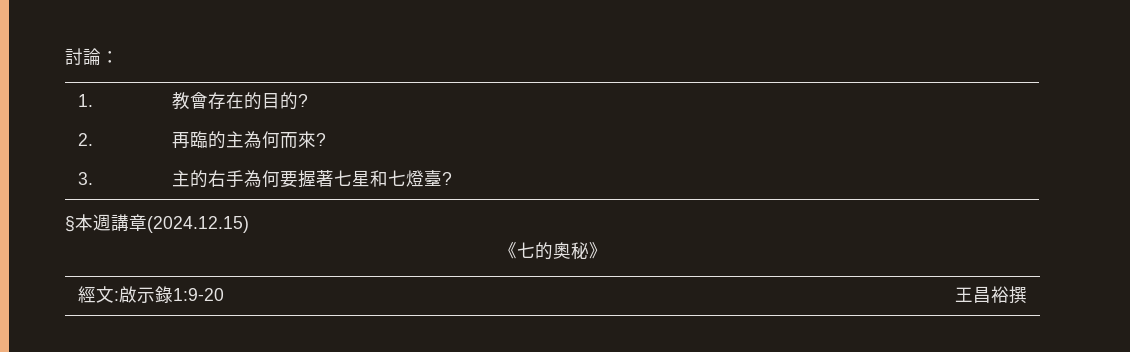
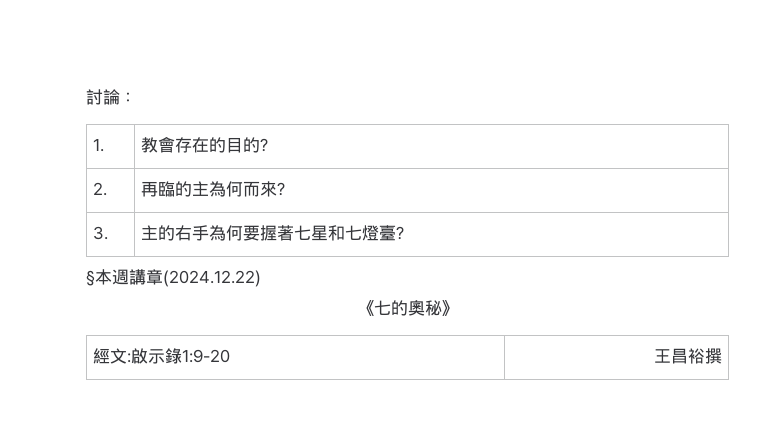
[147,216,249,233] (2024.12.15) -> [163,270,261,287] (2024.12.22)

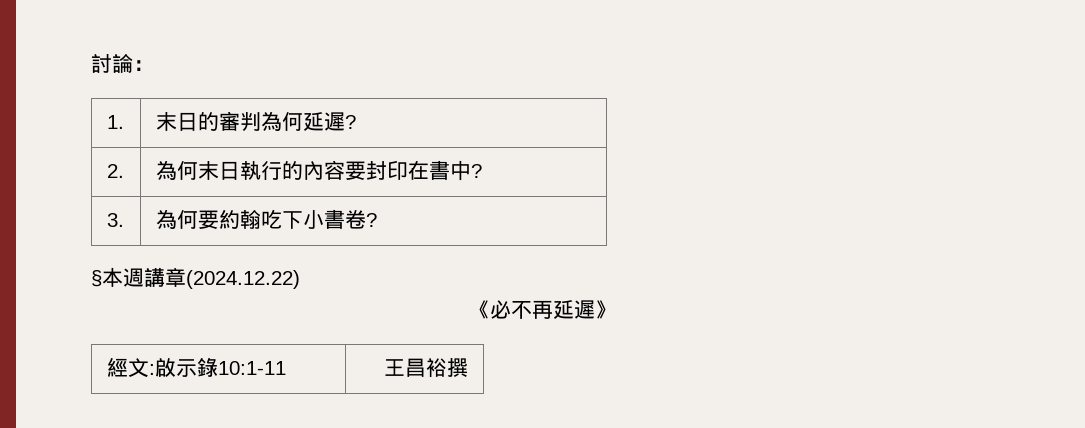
[140,136,268,153] [92,182,107,196] [140,181,285,197] [92,226,108,240] [140,225,396,241] 教會存在的目的? // 2. | 再臨的主為何而來? // 3. | 主的右手為何要握著七星和七燈臺 -> [155,111,356,131] [106,164,124,178] [155,160,482,181] [106,213,124,227] [155,209,366,229] 末日的審判為何延遲? // 2. | 為何末日執行的內容要封印在書中? // 3. | 為何要約翰吃下小書卷
[374,300,442,316] 七的奧秘 -> [490,300,595,319] 必不再延遲
[181,349,230,363] 1:9-20 -> [217,361,286,375] 10:1-11

